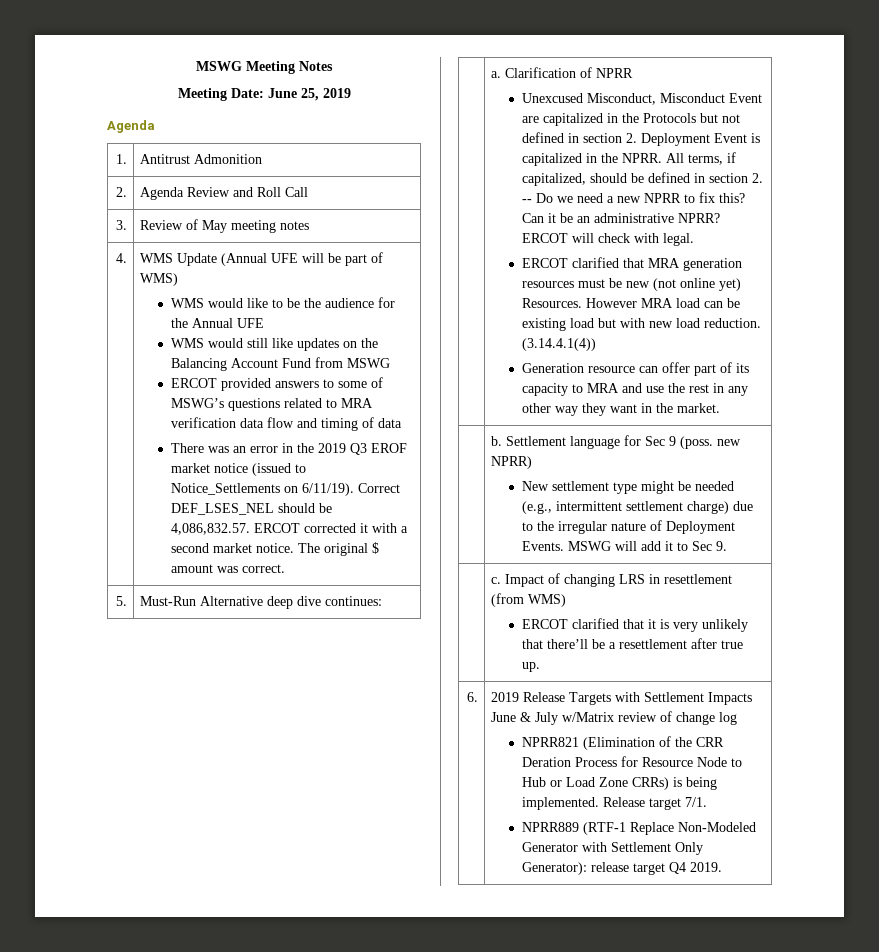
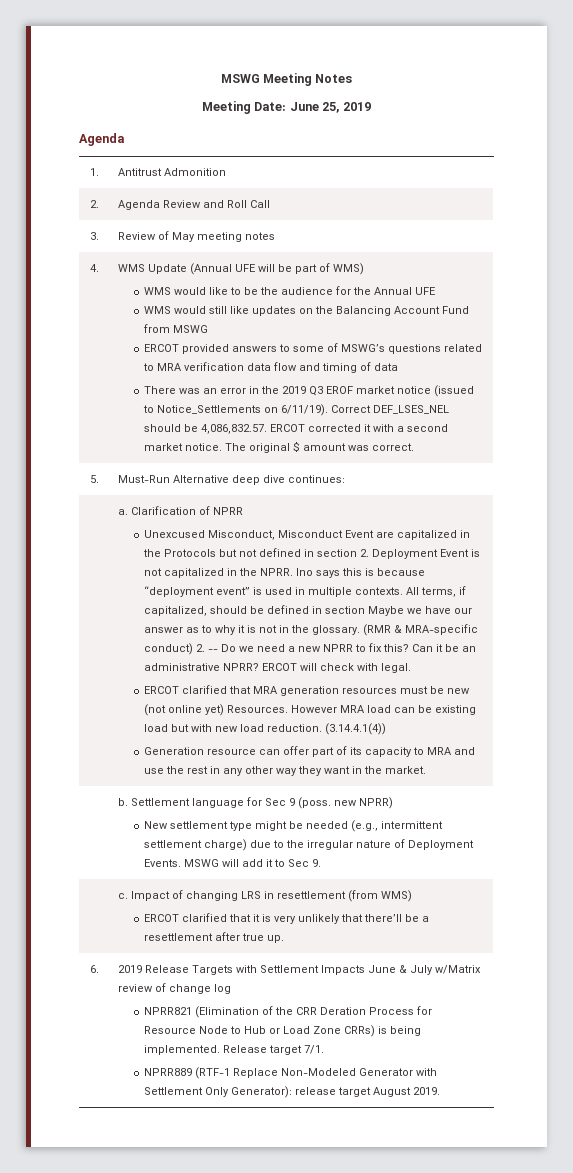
(760, 138) none -> [143,568,162,576] not
(662, 158) none -> [295,568,425,578] [143,586,403,597] Ino says this is because “deployment event” is used in multiple contexts.
(748, 178) none -> [367,606,472,616] [143,624,478,636] [143,643,193,655] Maybe we have our answer as to why it is not in the glossary. (RMR & MRA-specific conduct)
[668,862,686,874] Q4 -> [372,1087,411,1097] August

